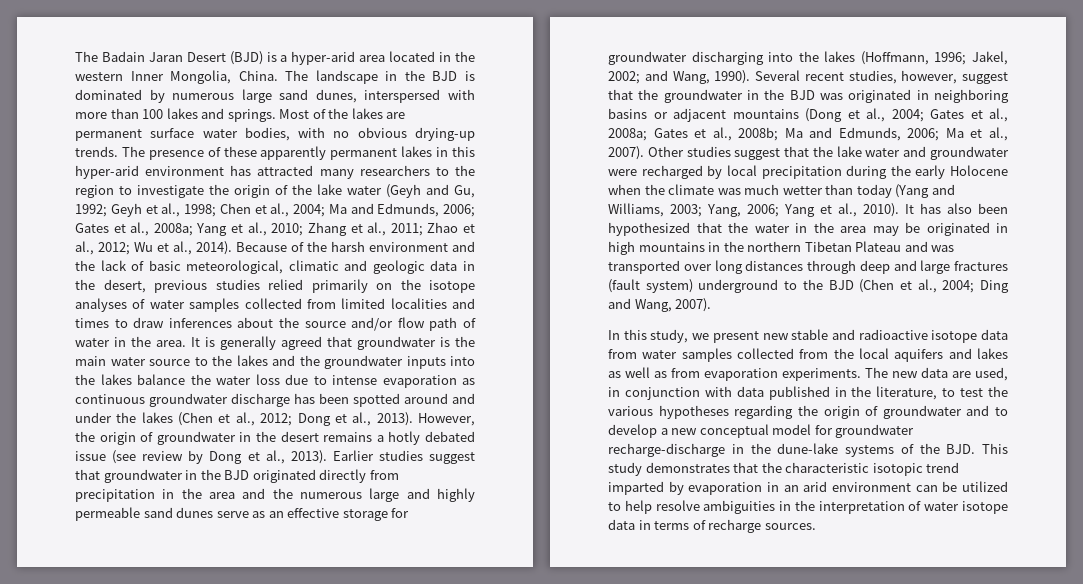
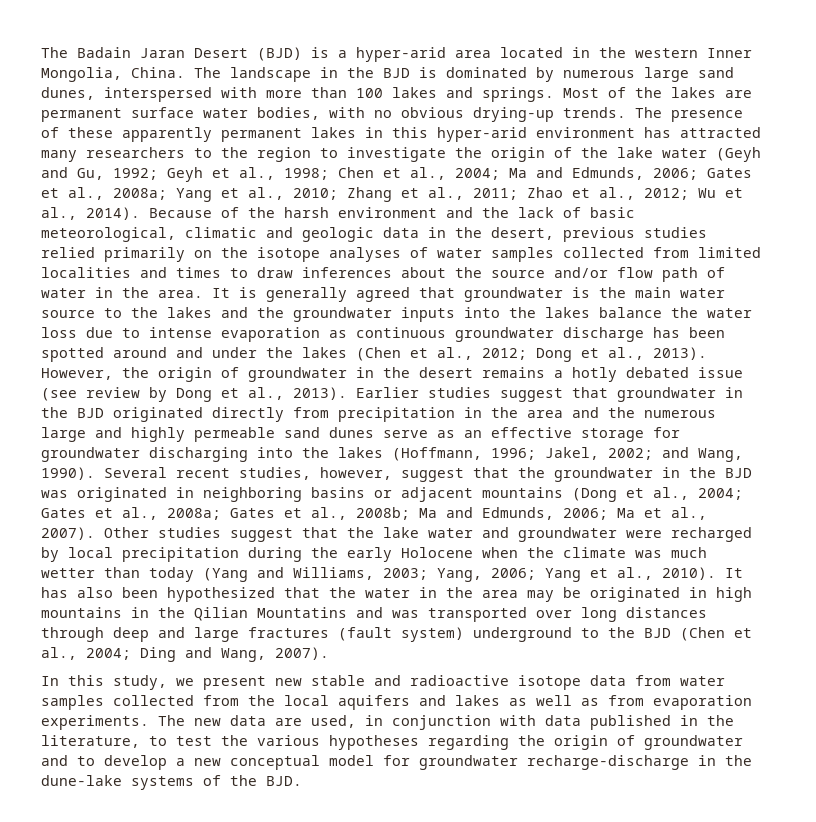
[747,241,902,252] northern Tibetan Plateau -> [194,607,347,621] Qilian Mountatins
[982,443,1008,454] [608,462,960,476] [608,481,1008,495] [608,500,1008,514] [608,519,816,533] This study demonstrates that the characteristic isotopic trend imparted by evaporation in an arid environment can be utilized to help resolve ambiguities in the interpretation of water isotope data in terms of recharge sources. -> (302, 781) none

